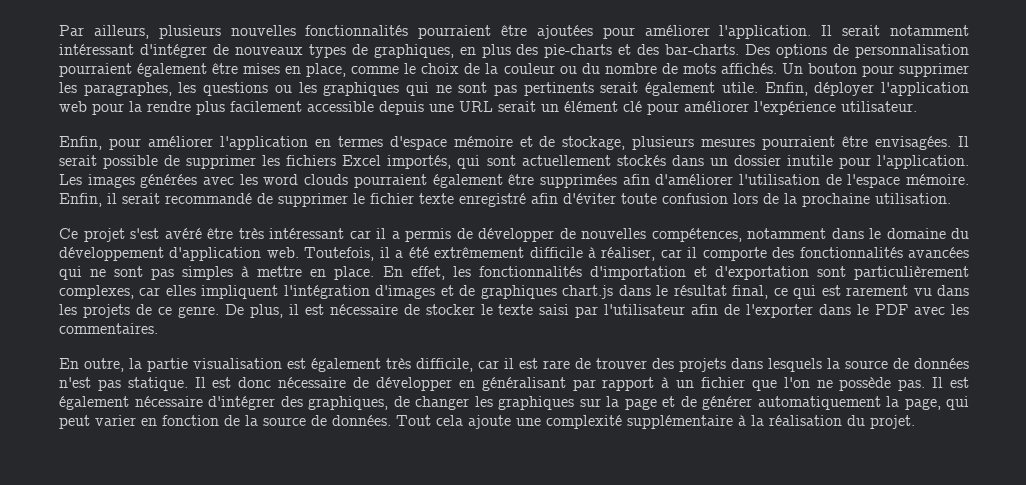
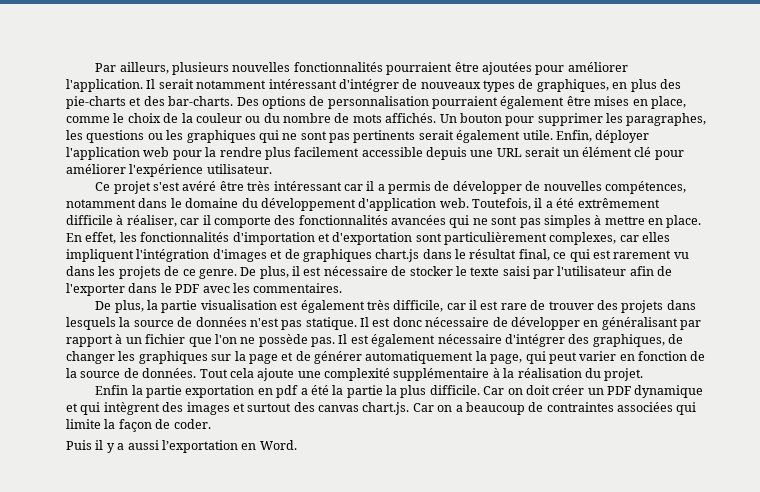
[59,136,969,150] [59,155,969,169] [59,174,969,188] [59,193,951,207] // Enfin, pour améliorer l'application en termes d'espace mémoire et de stockage, plusieurs mesures pourraient être envisagées. Il serait possible de supprimer les fichiers Excel importés, qui sont actuellement stockés dans un dossier inutile pour l'application. Les images générées avec les word clouds pourraient également être supprimées afin d'améliorer l'utilisation de l'espace mémoire. Enfin, il serait recommandé de supprimer le fichier texte enregistré afin d'éviter toute confusion lors de la prochaine utilisation. -> (272, 169) none
[59,358,124,372] En outre, -> [95,300,144,313] De plus,
(915, 422) none -> [95,385,704,398] [66,402,697,415] [66,419,211,432] [66,440,297,453] // Enfin la partie exportation en pdf a été la partie la plus difficile. Car on doit créer un PDF dynamique et qui intègrent des images et surtout des canvas chart.js. Car on a beaucoup de contraintes associées qui limite la façon de coder. // Puis il y a aussi l’exportation en Word.

